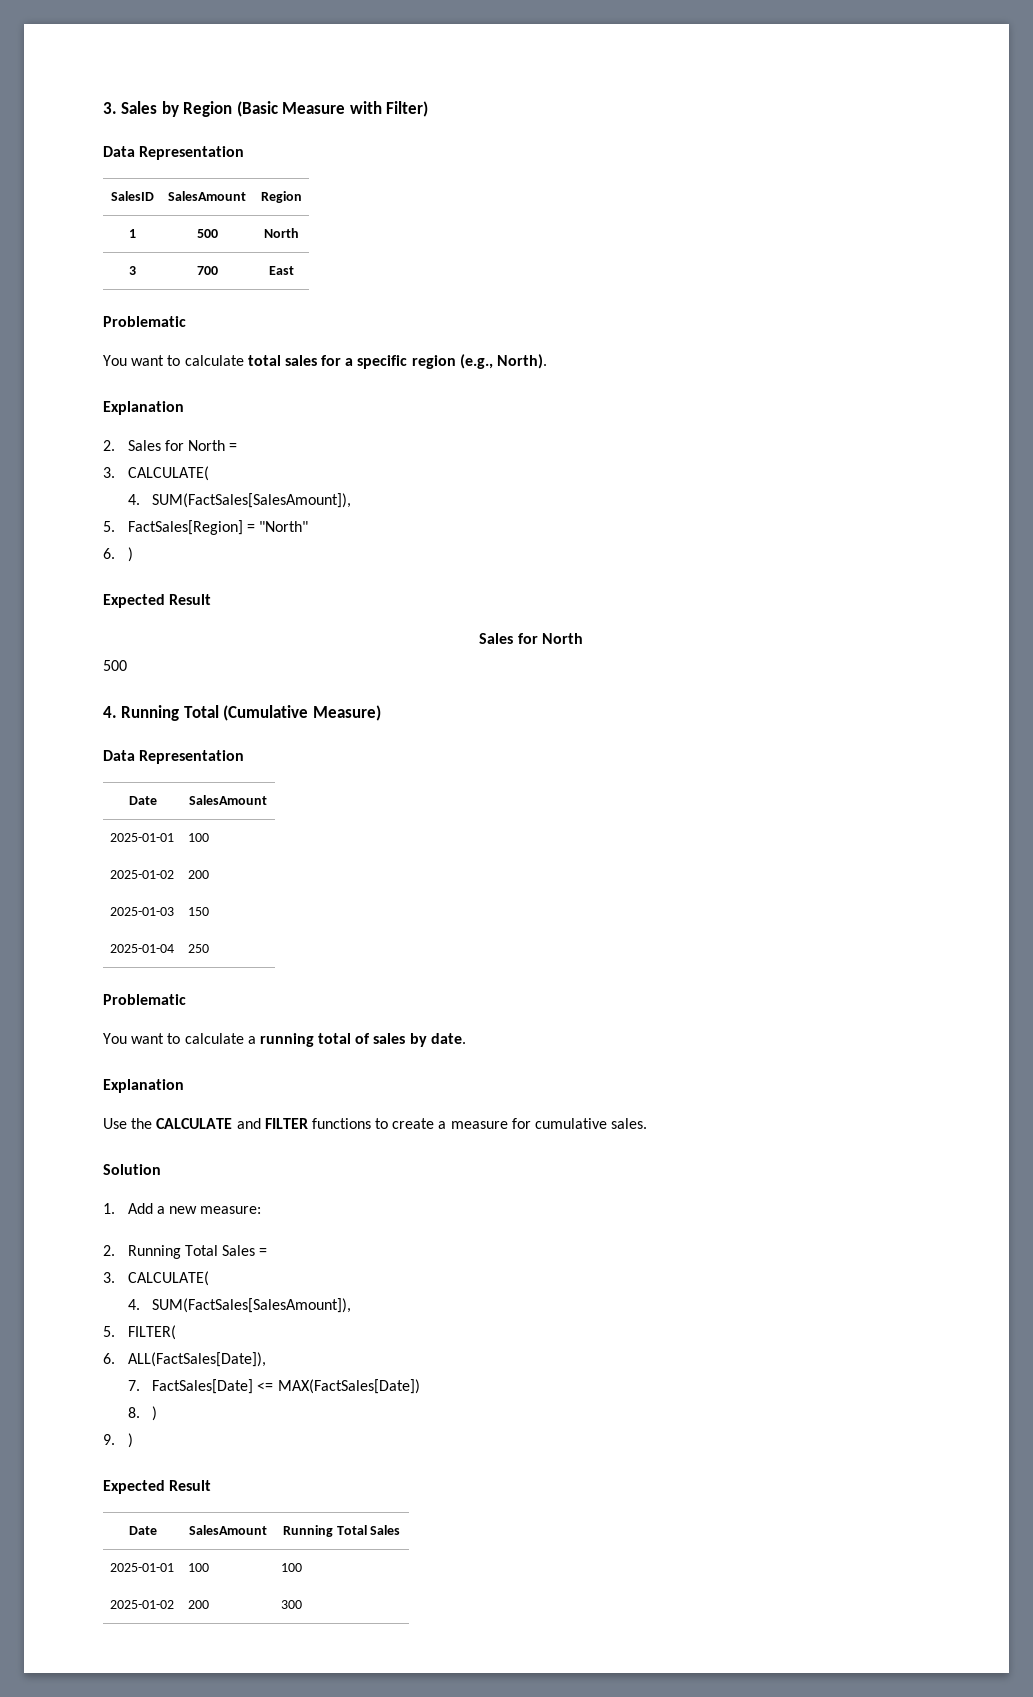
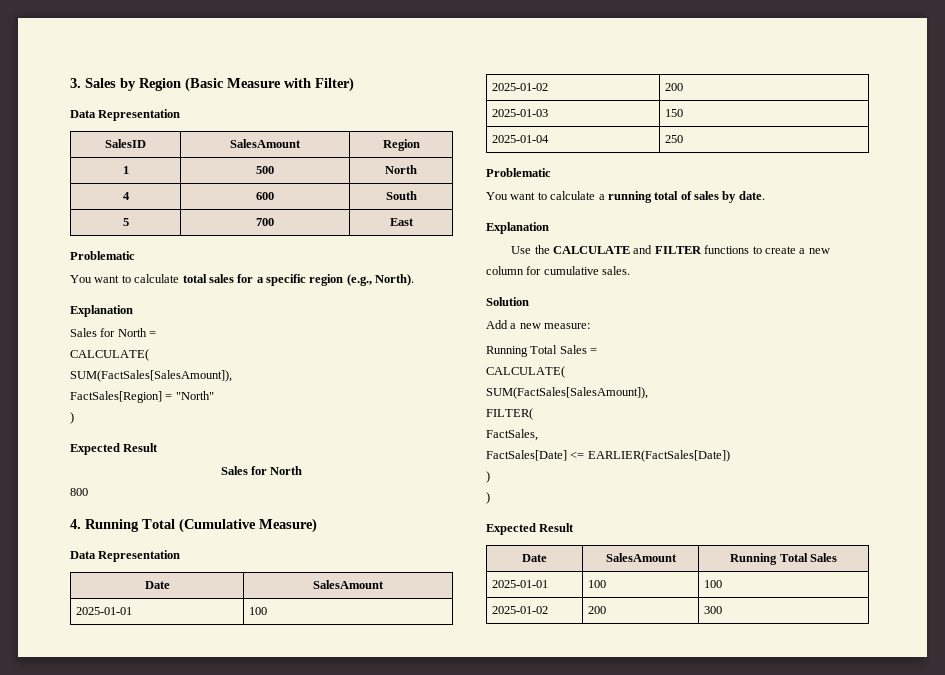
[128,266,136,275] 3 -> [122,192,130,200] [256,192,274,200] [385,191,417,200] [122,218,129,226] 4 | 600 | South // 5
[103,440,115,451] 2. -> (133, 311) none
[103,466,209,481] [127,493,352,508] [103,521,115,532] 3. CALCULATE( // 4. SUM(FactSales[SalesAmount]), // 5. -> [70,349,149,361] [70,370,232,382] CALCULATE( // SUM(FactSales[SalesAmount]), //
[103,548,115,559] 6. -> (214, 395) none
[103,660,127,671] 500 -> [70,488,88,496] 800
[450,1121,508,1129] measure -> [808,248,830,254] [486,266,524,275] new column
[103,1203,115,1214] 1. -> (529, 301) none
[103,1245,115,1256] 2. -> (591, 326) none
[103,1271,209,1286] [127,1298,352,1313] [103,1326,115,1337] 3. CALCULATE( // 4. SUM(FactSales[SalesAmount]), // 5. -> [486,366,565,378] [486,387,648,399] CALCULATE( // SUM(FactSales[SalesAmount]), //
[103,1352,266,1367] [127,1379,420,1394] [127,1406,158,1421] [103,1434,115,1445] 6. ALL(FactSales[Date]), // 7. FactSales[Date] <= MAX(FactSales[Date]) // 8. ) // 9. -> [486,429,538,441] [486,450,730,462] [486,471,490,483] FactSales, // FactSales[Date] <= EARLIER(FactSales[Date]) // ) //

